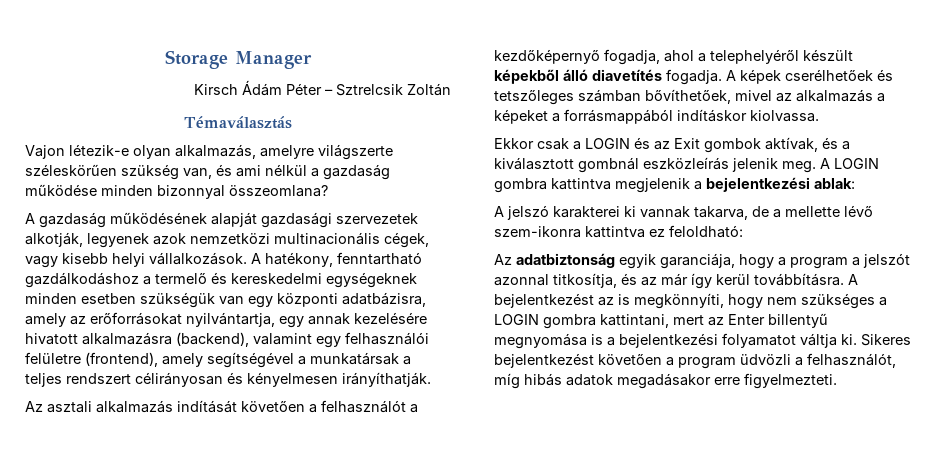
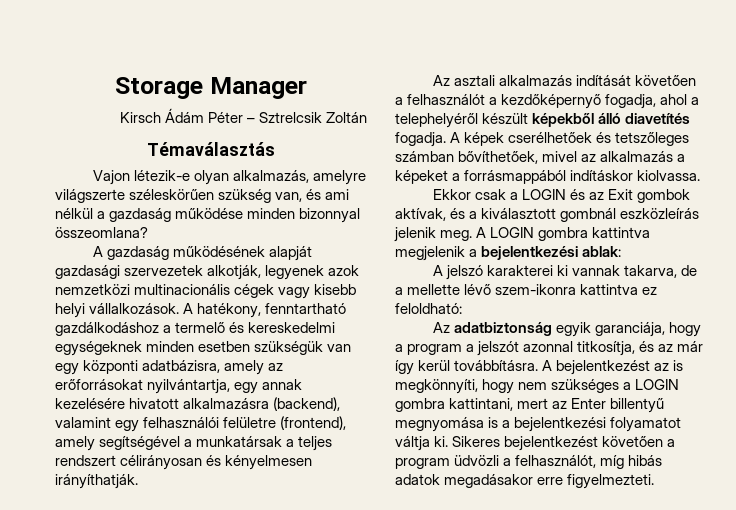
[384,232,429,248] cégek, -> [234,284,275,298] cégek

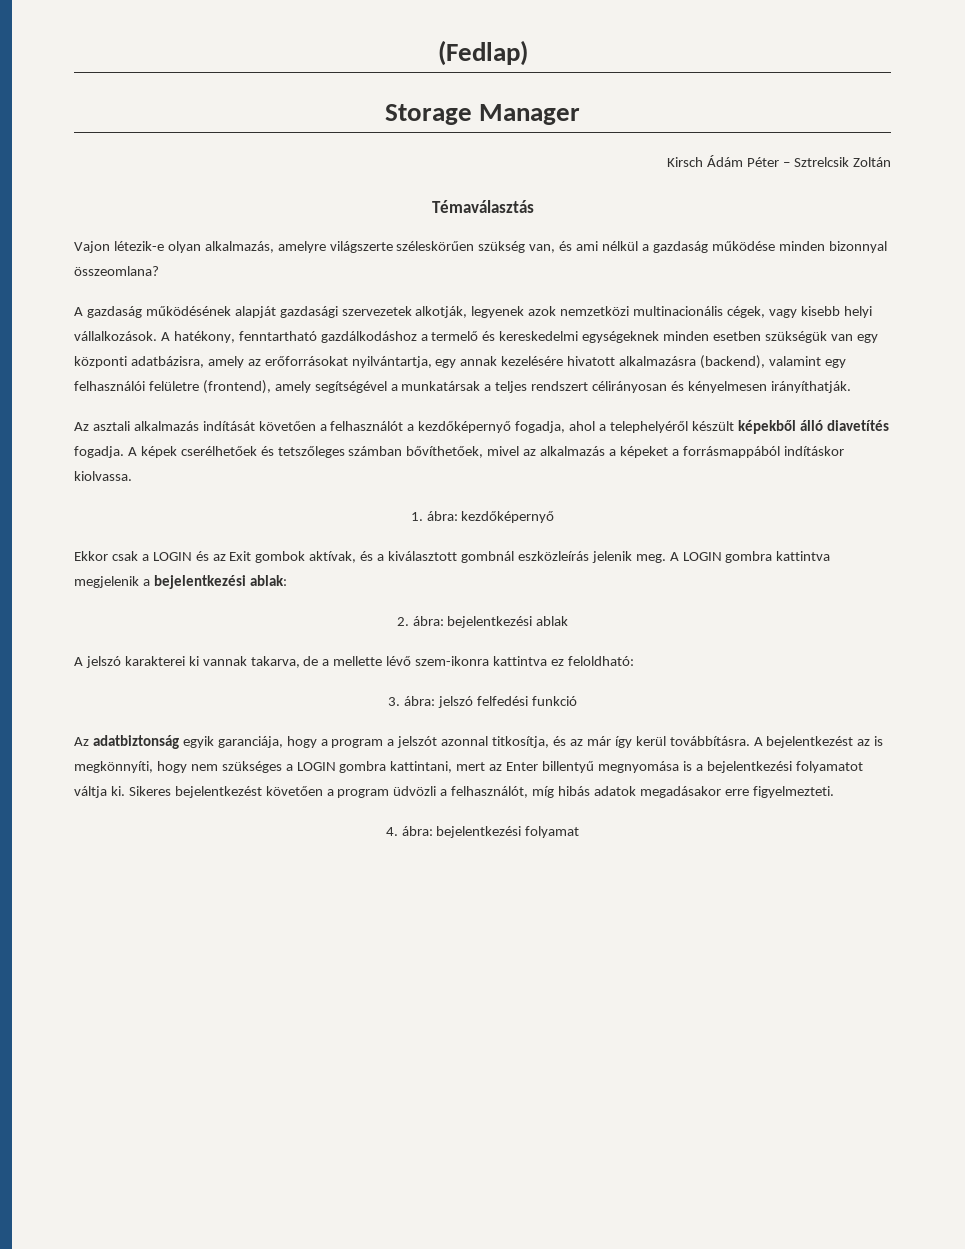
(115, 88) none -> [437,40,528,66] (Fedlap) //
[234,284,275,298] cégek -> [727,306,766,318] cégek,
(701, 175) none -> [410,511,555,523] // 1. ábra: kezdőképernyő
(622, 251) none -> [396,616,569,628] // 2. ábra: bejelentkezési ablak
(462, 308) none -> [388,696,577,708] // 3. ábra: jelszó felfedési funkció
(655, 481) none -> [385,826,580,838] // 4. ábra: bejelentkezési folyamat

